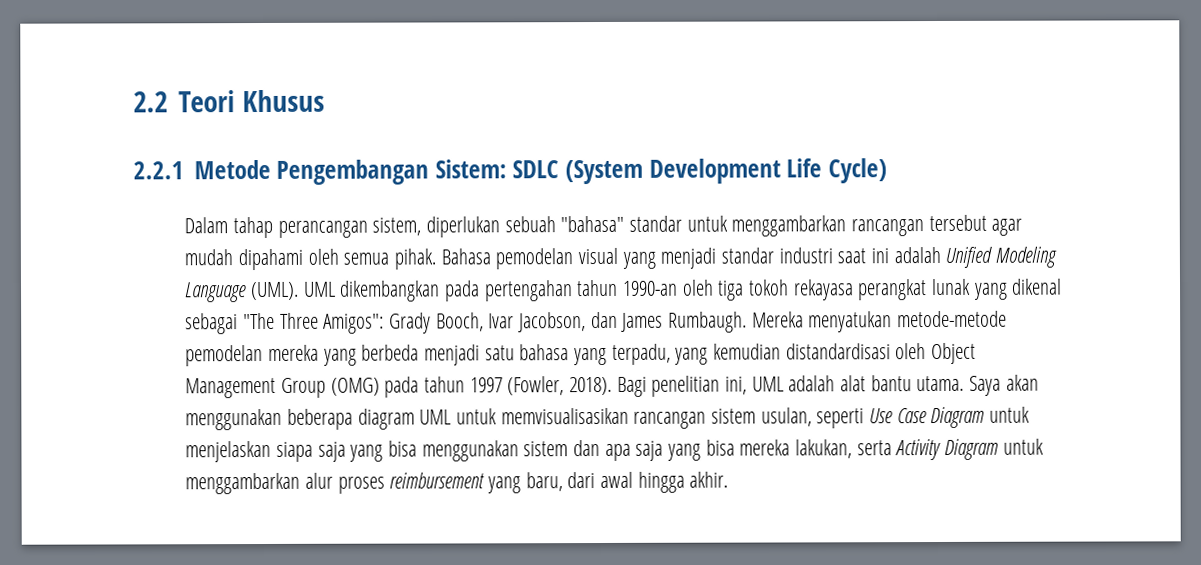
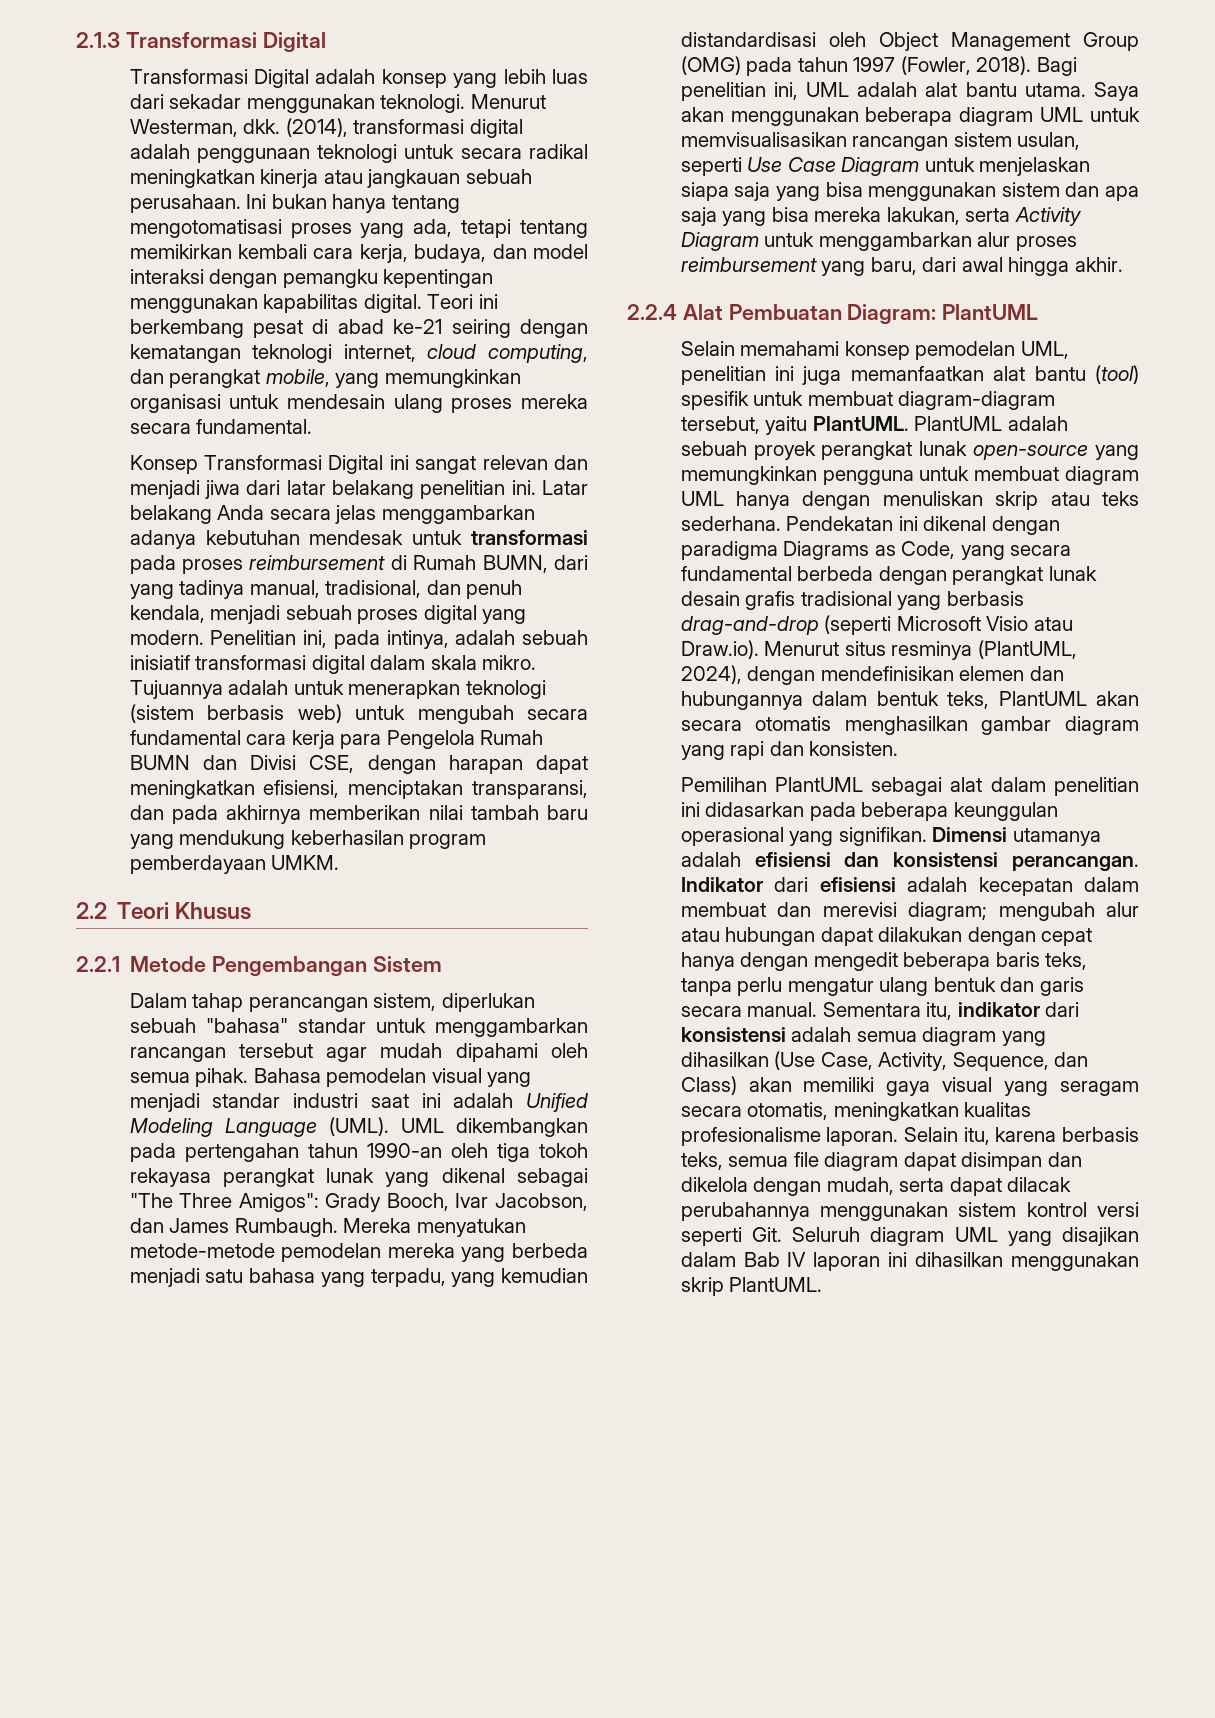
(133, 102) none -> [76,32,326,53] [129,69,588,88] [129,94,546,113] [129,118,523,138] [129,144,588,163] [129,169,532,188] [129,194,460,213] [129,219,588,238] [129,244,588,263] [129,269,494,288] [129,294,498,313] [129,319,588,338] [129,344,588,363] [129,369,521,388] [129,394,589,413] [129,419,313,434] [129,455,588,474] [129,480,588,499] [129,505,535,524] [129,530,588,549] [129,555,588,574] [129,580,523,599] [129,605,527,624] [129,630,588,649] [129,655,537,674] [129,680,546,699] [129,704,589,724] [129,730,544,749] [129,755,589,774] [129,780,588,799] [129,805,588,824] [129,830,487,849] [129,855,340,874] 2.1.3 Transformasi Digital // Transformasi Digital adalah konsep yang lebih luas dari sekadar menggunakan teknologi. Menurut Westerman, dkk. (2014), transformasi digital adalah penggunaan teknologi untuk secara radikal meningkatkan kinerja atau jangkauan sebuah perusahaan. Ini bukan hanya tentang mengotomatisasi proses yang ada, tetapi tentang memikirkan kembali cara kerja, budaya, dan model interaksi dengan pemangku kepentingan menggunakan kapabilitas digital. Teori ini berkembang pesat di abad ke-21 seiring dengan kematangan teknologi internet, cloud computing, dan perangkat mobile, yang memungkinkan organisasi untuk mendesain ulang proses mereka secara fundamental. // Konsep Transformasi Digital ini sangat relevan dan menjadi jiwa dari latar belakang penelitian ini. Latar belakang Anda secara jelas menggambarkan adanya kebutuhan mendesak untuk transformasi pada proses reimbursement di Rumah BUMN, dari yang tadinya manual, tradisional, dan penuh kendala, menjadi sebuah proses digital yang modern. Penelitian ini, pada intinya, adalah sebuah inisiatif transformasi digital dalam skala mikro. Tujuannya adalah untuk menerapkan teknologi (sistem berbasis web) untuk mengubah secara fundamental cara kerja para Pengelola Rumah BUMN dan Divisi CSE, dengan harapan dapat meningkatkan efisiensi, menciptakan transparansi, dan pada akhirnya memberikan nilai tambah baru yang mendukung keberhasilan program pemberdayaan UMKM. //
[434,158,887,185] Sistem: SDLC (System Development Life Cycle) -> [372,956,442,972] Sistem
(729, 479) none -> [627,304,1039,325] [680,341,1069,360] [680,365,1139,385] [680,391,1056,410] [680,416,1068,435] [680,441,1139,460] [680,466,1139,485] [680,491,1139,510] [680,516,1060,535] [680,541,1072,560] [680,566,1097,585] [680,591,1024,610] [680,615,1073,635] [680,640,1077,660] [680,665,1064,685] [680,691,1139,710] [680,716,1139,735] [680,741,899,760] [680,777,1139,796] [680,802,1058,821] [680,827,1101,846] [680,852,1139,871] [680,877,1139,896] [680,902,1139,921] [680,927,1093,946] [680,952,1088,971] [680,977,1084,996] [680,1002,1080,1020] [680,1027,1046,1046] [680,1051,1089,1071] [680,1076,1139,1096] [680,1102,1032,1121] [680,1127,1139,1146] [680,1152,1082,1171] [680,1177,1072,1196] [680,1202,1139,1221] [680,1227,1139,1246] [680,1252,1139,1271] [680,1277,823,1296] // 2.2.4 Alat Pembuatan Diagram: PlantUML // Selain memahami konsep pemodelan UML, penelitian ini juga memanfaatkan alat bantu (tool) spesifik untuk membuat diagram-diagram tersebut, yaitu PlantUML. PlantUML adalah sebuah proyek perangkat lunak open-source yang memungkinkan pengguna untuk membuat diagram UML hanya dengan menuliskan skrip atau teks sederhana. Pendekatan ini dikenal dengan paradigma Diagrams as Code, yang secara fundamental berbeda dengan perangkat lunak desain grafis tradisional yang berbasis drag-and-drop (seperti Microsoft Visio atau Draw.io). Menurut situs resminya (PlantUML, 2024), dengan mendefinisikan elemen dan hubungannya dalam bentuk teks, PlantUML akan secara otomatis menghasilkan gambar diagram yang rapi dan konsisten. // Pemilihan PlantUML sebagai alat dalam penelitian ini didasarkan pada beberapa keunggulan operasional yang signifikan. Dimensi utamanya adalah efisiensi dan konsistensi perancangan. Indikator dari efisiensi adalah kecepatan dalam membuat dan merevisi diagram; mengubah alur atau hubungan dapat dilakukan dengan cepat hanya dengan mengedit beberapa baris teks, tanpa perlu mengatur ulang bentuk dan garis secara manual. Sementara itu, indikator dari konsistensi adalah semua diagram yang dihasilkan (Use Case, Activity, Sequence, dan Class) akan memiliki gaya visual yang seragam secara otomatis, meningkatkan kualitas profesionalisme laporan. Selain itu, karena berbasis teks, semua file diagram dapat disimpan dan dikelola dengan mudah, serta dapat dilacak perubahannya menggunakan sistem kontrol versi seperti Git. Seluruh diagram UML yang disajikan dalam Bab IV laporan ini dihasilkan menggunakan skrip PlantUML.

